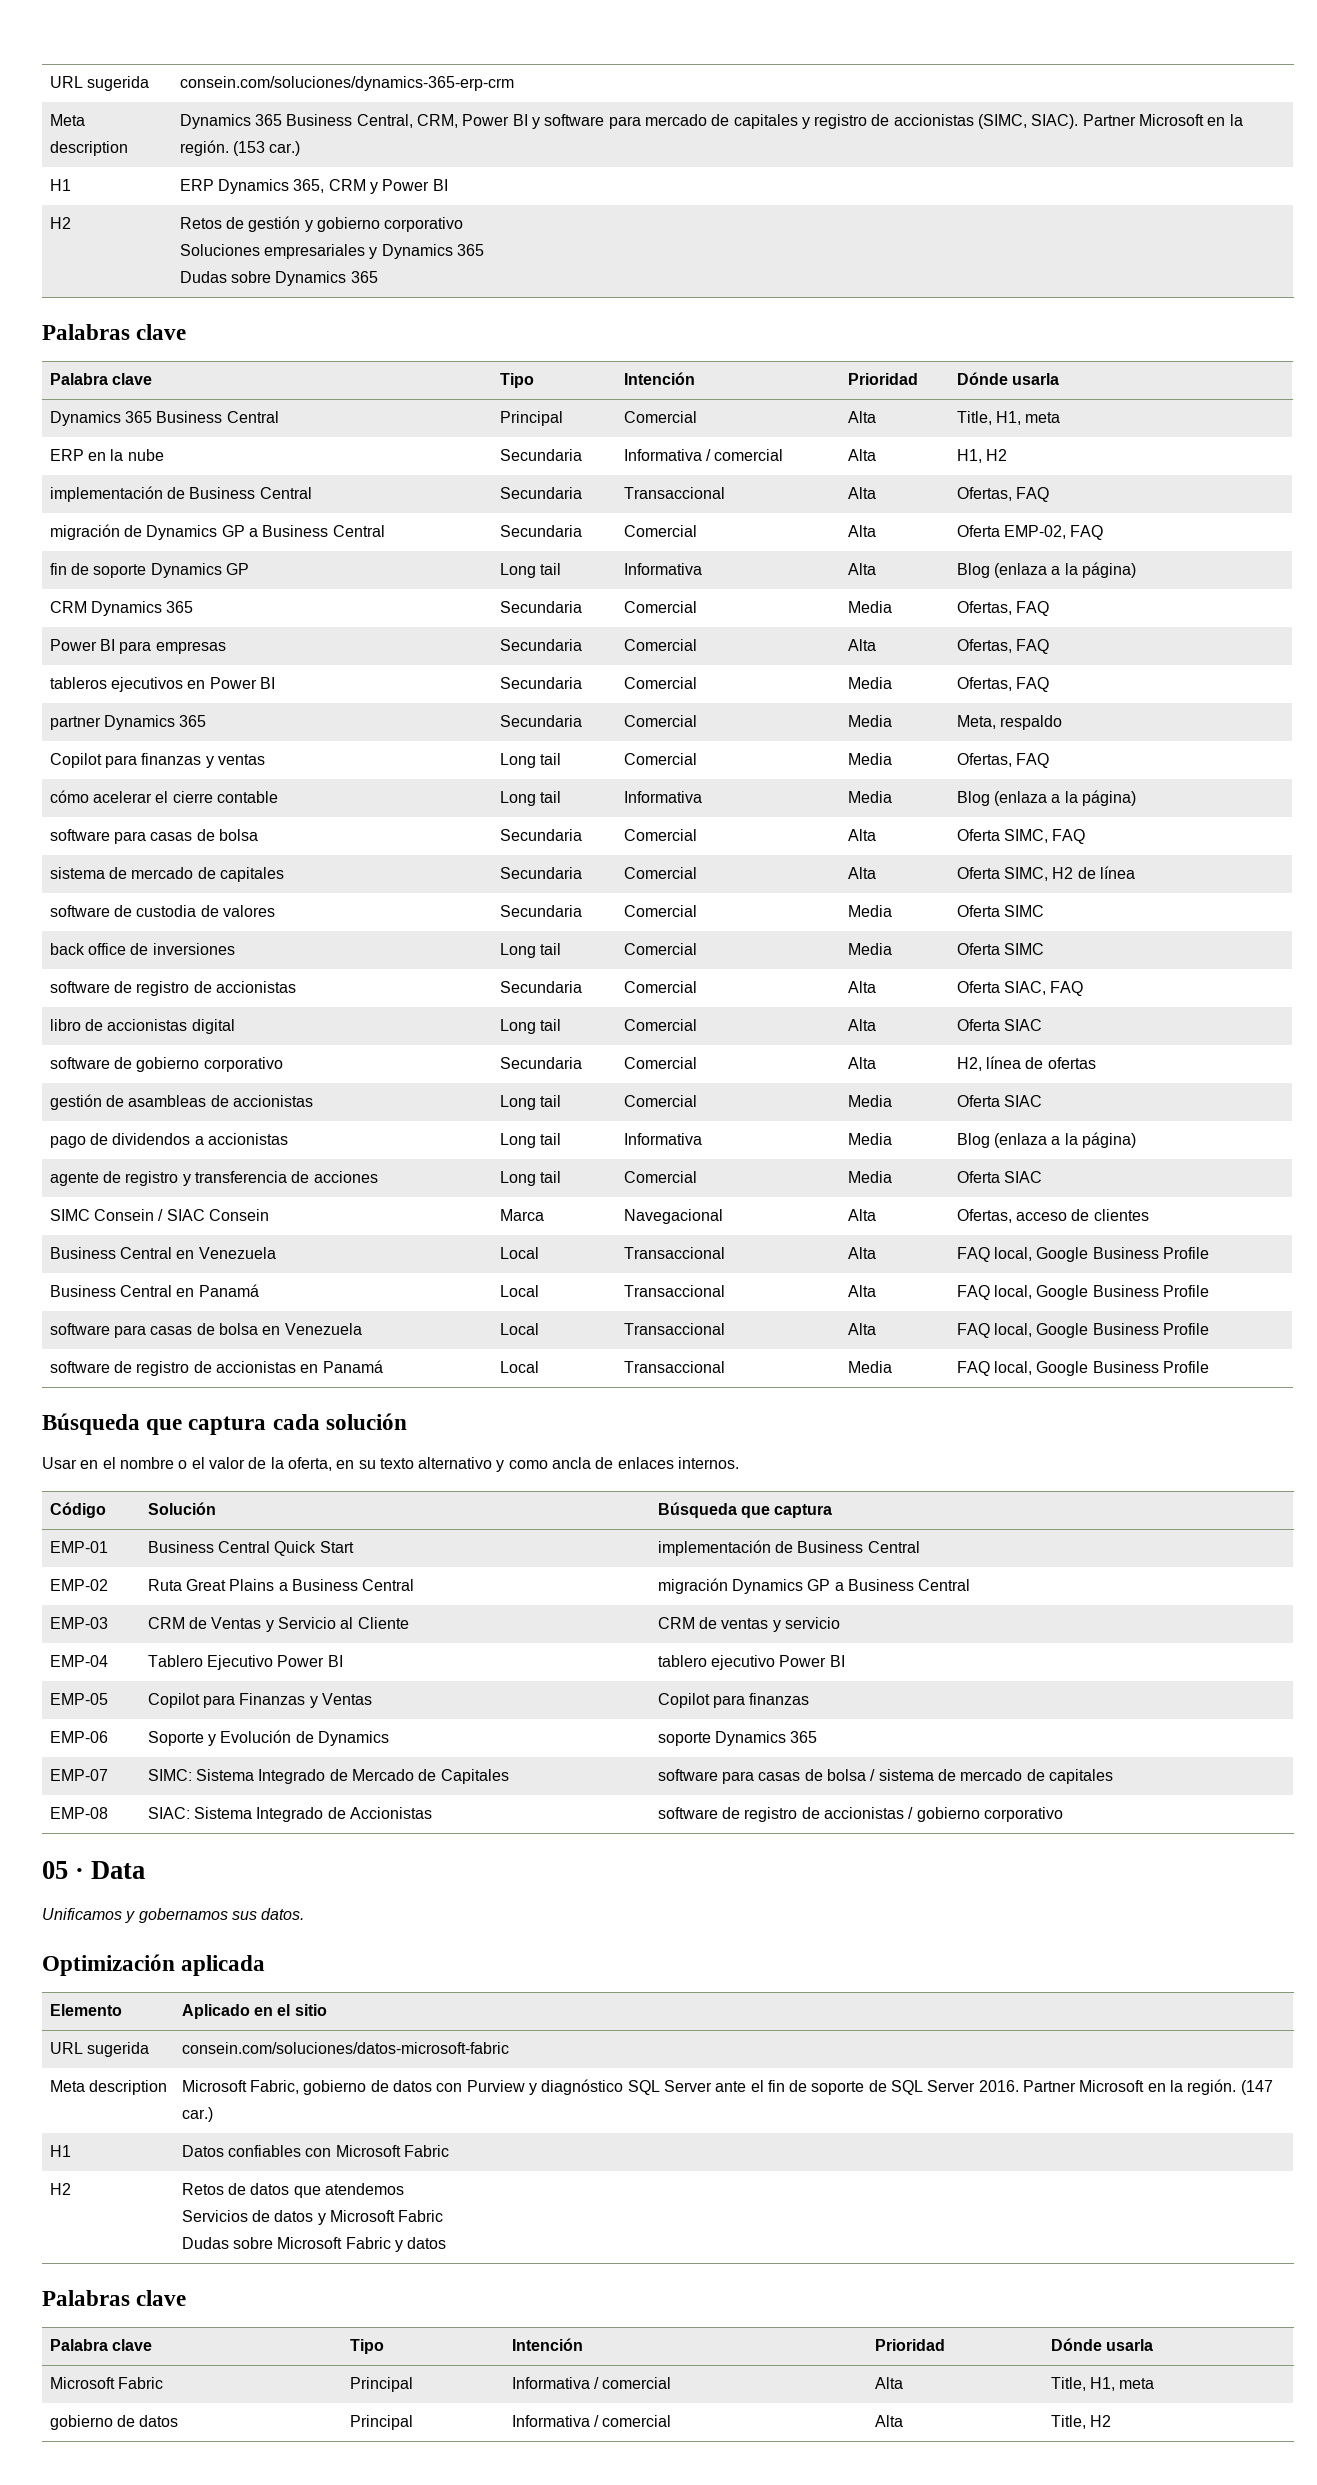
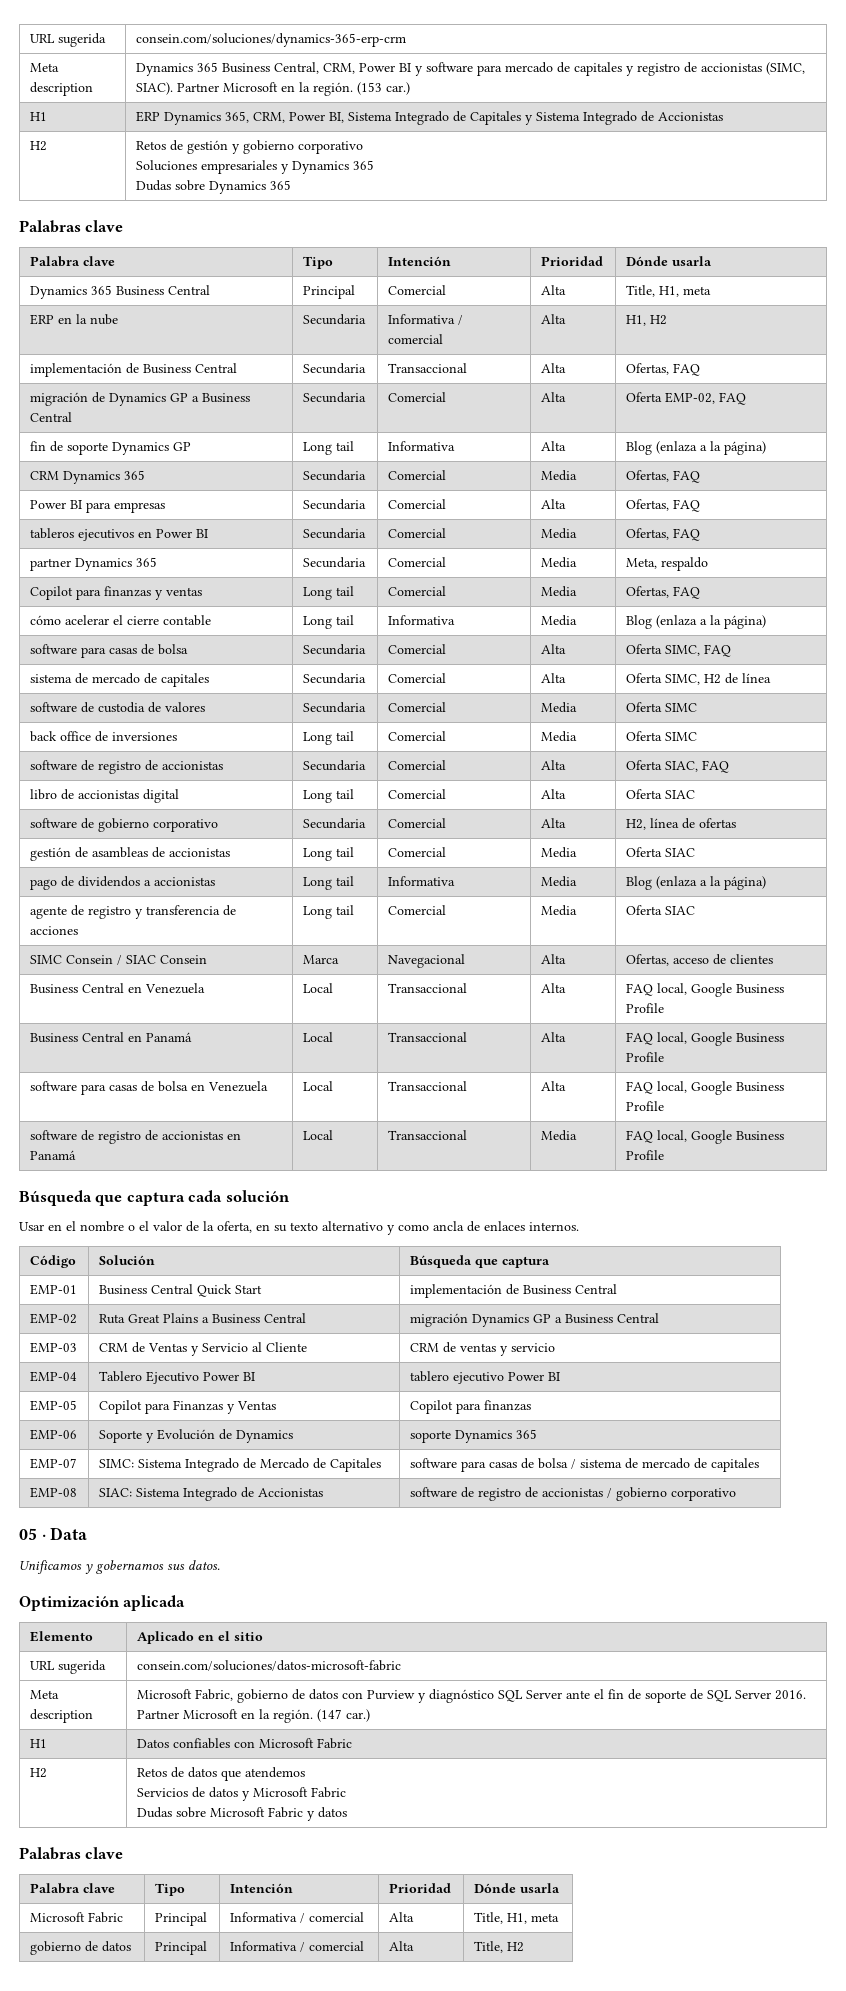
[328,179,448,194] CRM y Power BI -> [252,111,723,125] CRM, Power BI, Sistema Integrado de Capitales y Sistema Integrado de Accionistas

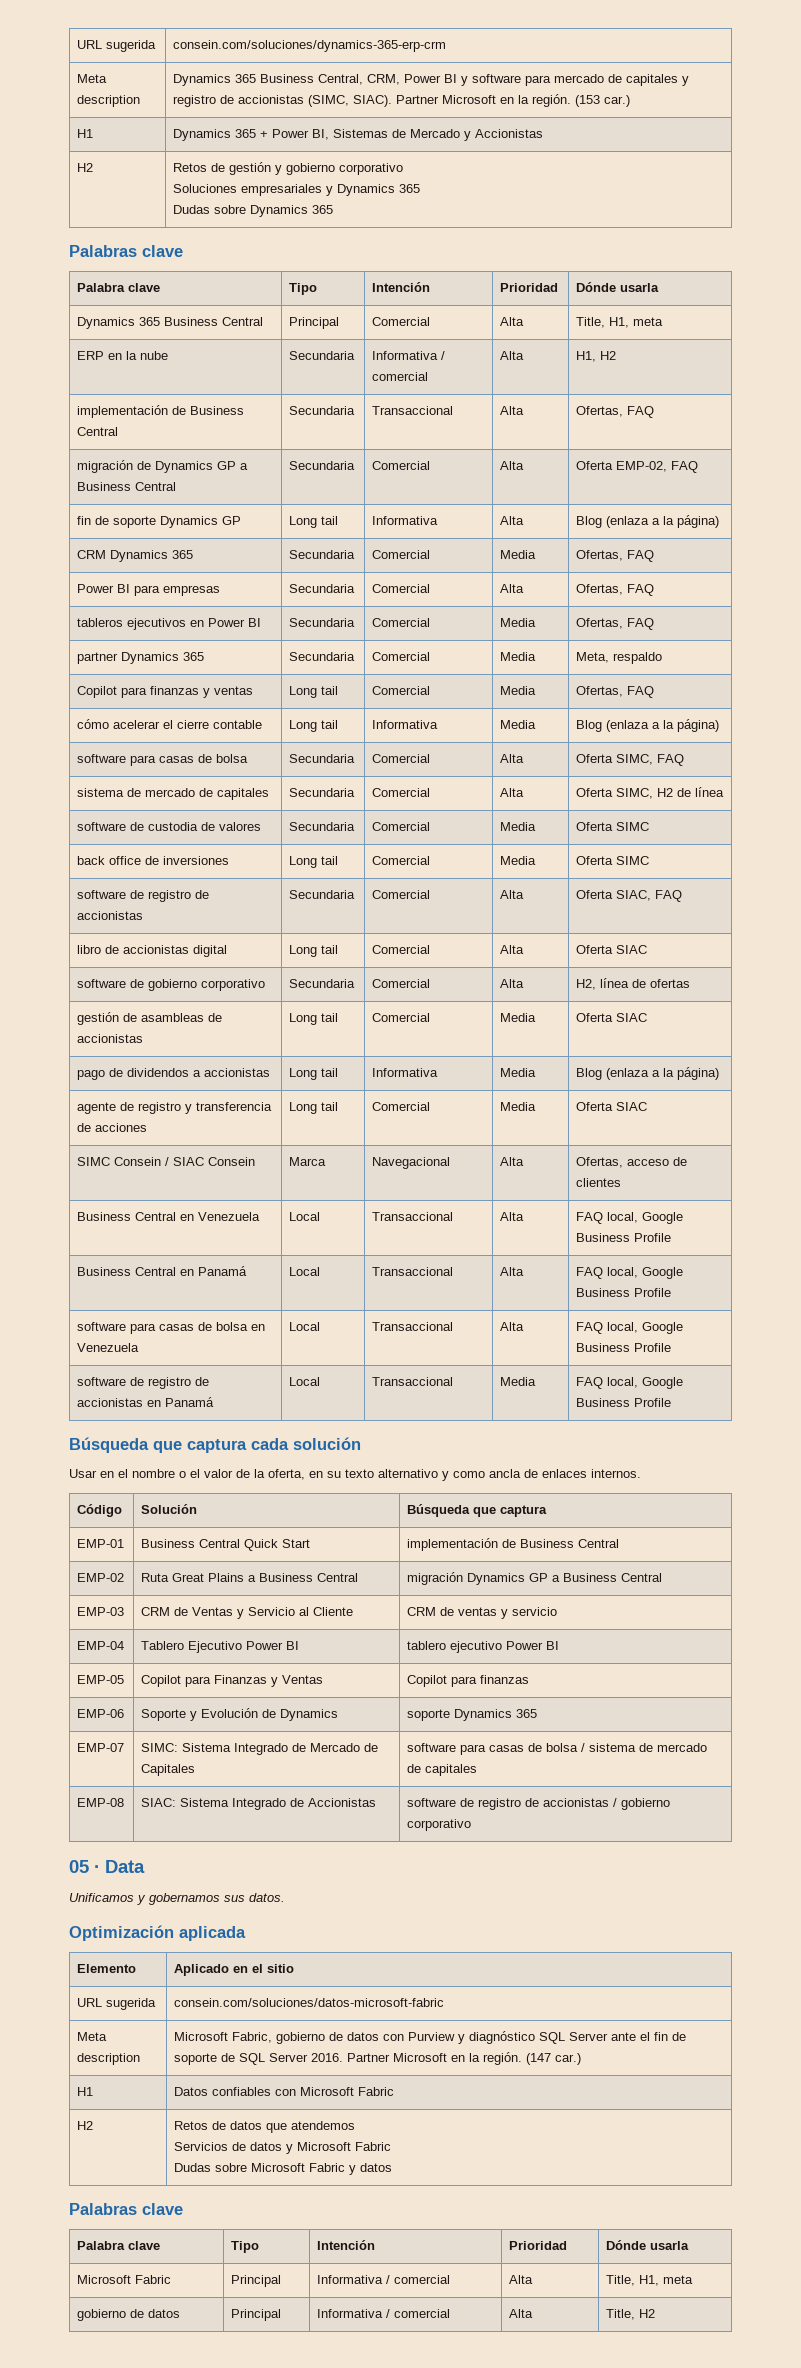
[135,111,654,125] ERP Dynamics 365, CRM, Power BI, Sistema Integrado de Capitales y Sistema Integrado de -> [173,129,472,141] Dynamics 365 + Power BI, Sistemas de Mercado y

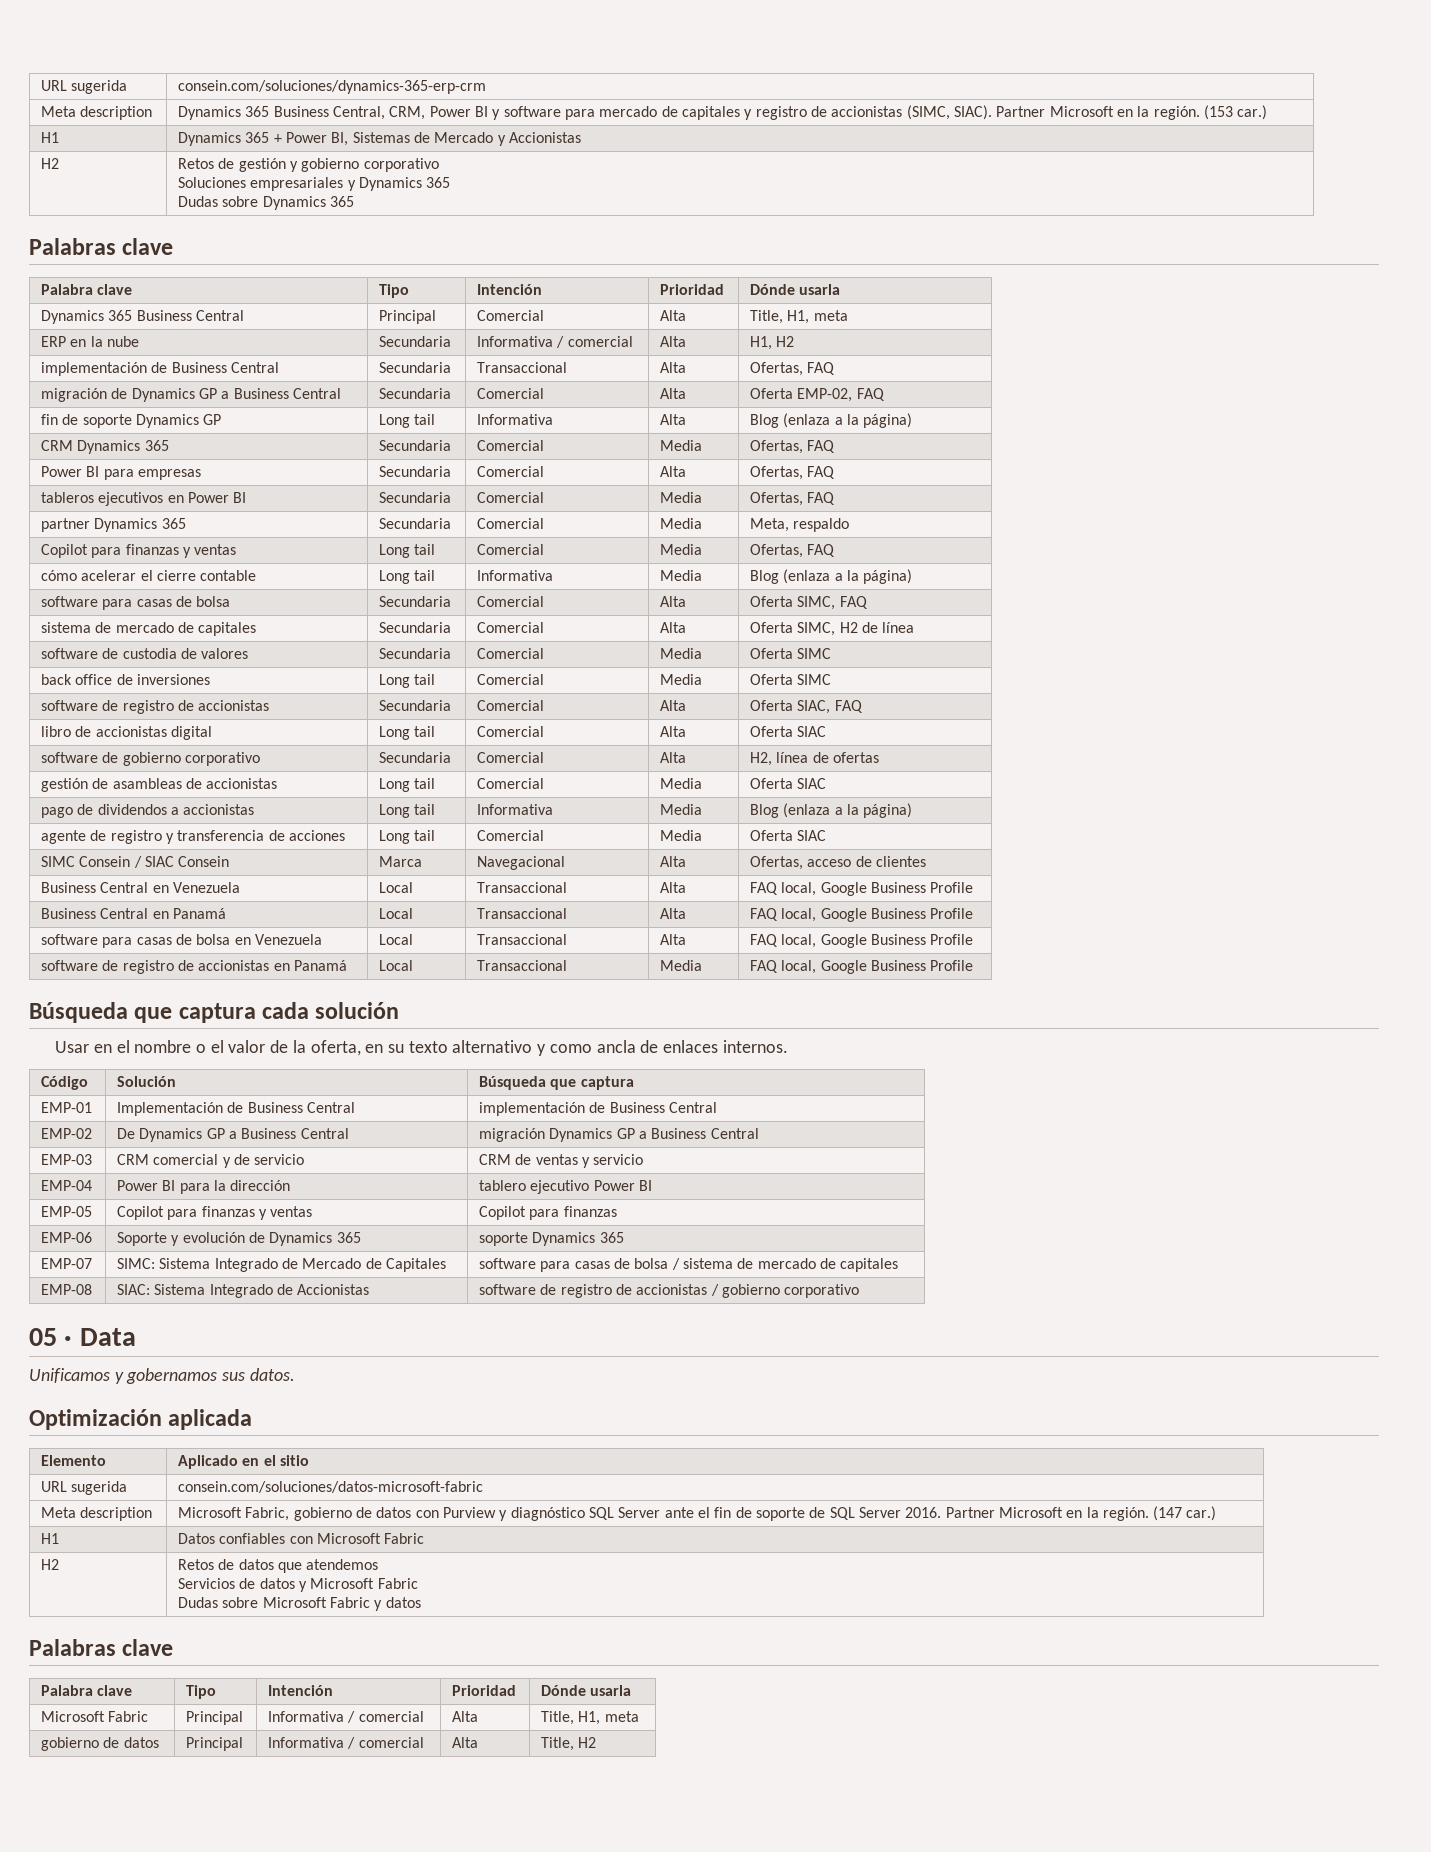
[141,1539,311,1551] Business Central Quick Start -> [117,1102,356,1116] Implementación de Business Central
[141,1573,245,1582] Ruta Great Plains -> [117,1128,225,1142] De Dynamics GP
[174,1607,354,1619] de Ventas y Servicio al Cliente -> [153,1154,305,1168] comercial y de servicio
[141,1641,300,1653] Tablero Ejecutivo Power BI -> [117,1180,291,1194] Power BI para la dirección
[214,1675,324,1687] Finanzas y Ventas -> [201,1206,313,1220] finanzas y ventas
[201,1708,339,1721] Evolución de Dynamics -> [182,1232,361,1246] evolución de Dynamics 365

